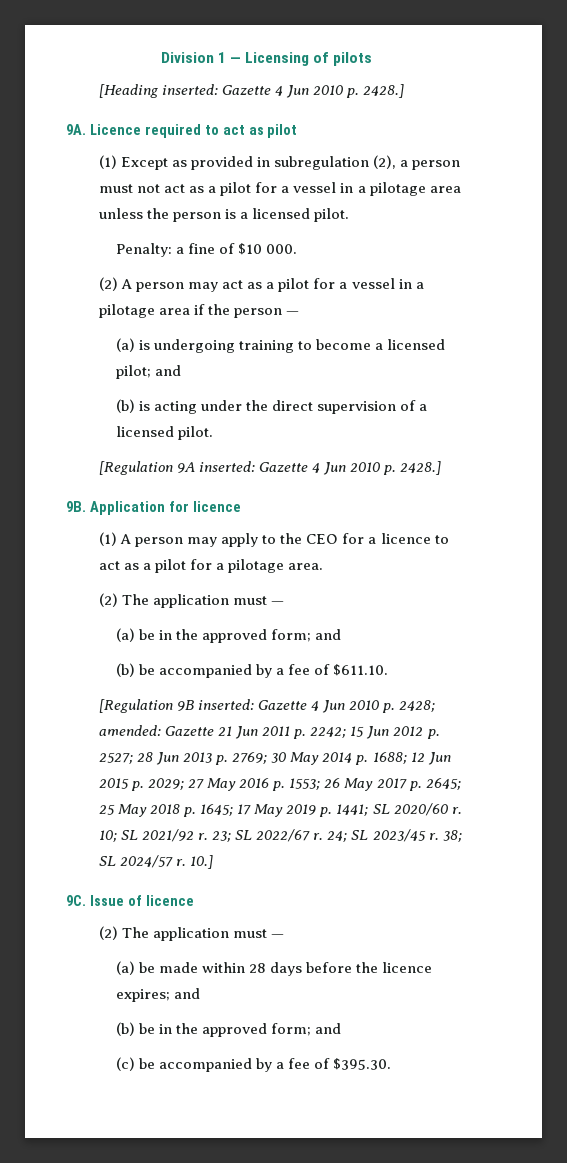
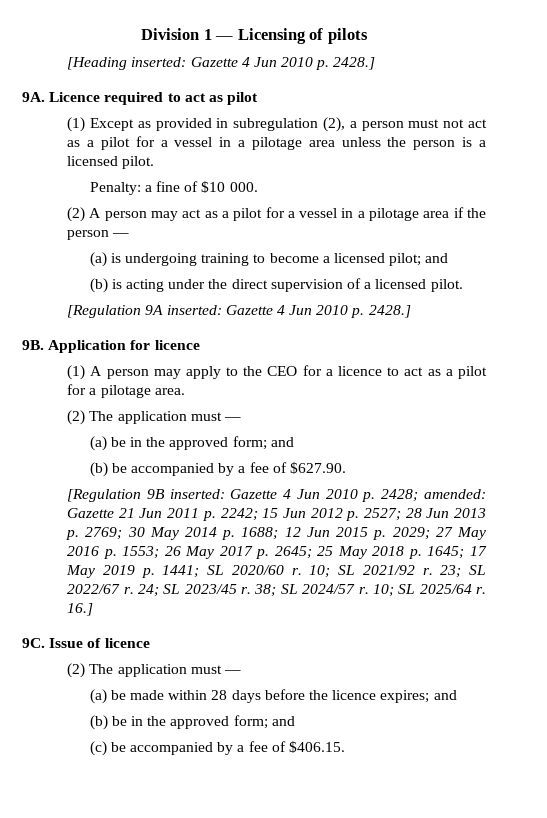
[332,664,388,676] $611.10. -> [289,462,346,474] $627.90.
[190,855,214,869] 10.] -> [372,584,486,597] [67,603,94,616] 10; SL 2025/64 r. 16.]
[332,1058,391,1070] $395.30. -> [288,741,345,753] $406.15.

